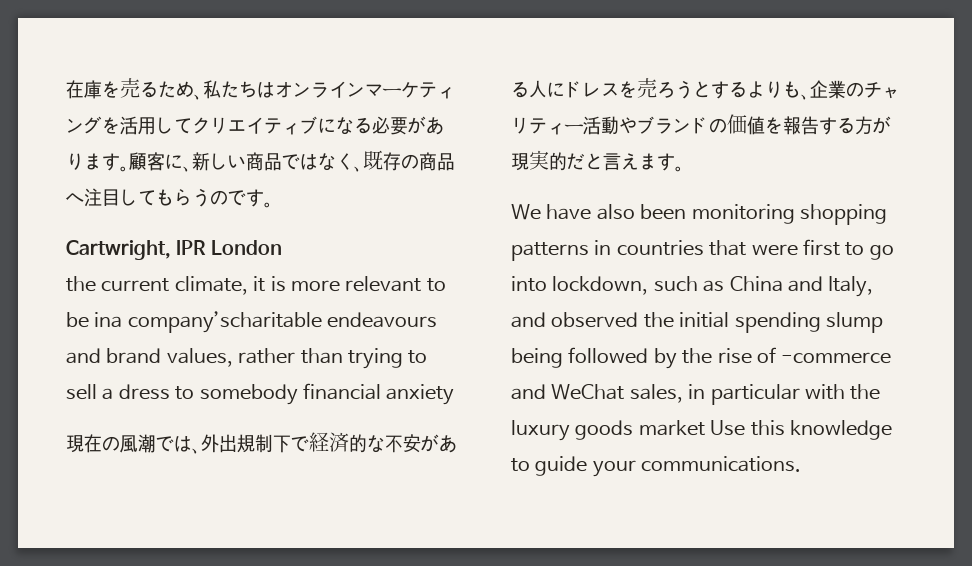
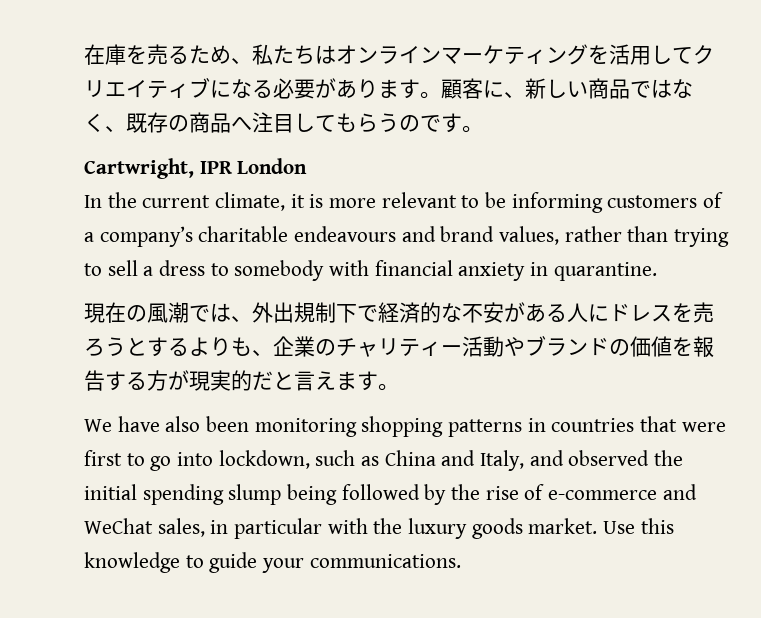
(282, 247) none -> [84,195,102,208] In
[94,311,322,333] ina company’scharitable -> [511,192,724,213] [84,226,289,247] informing customers of a company’s charitable
(298, 394) none -> [329,260,370,276] with
(455, 394) none -> [530,262,657,281] in quarantine.
[781,352,892,364] -commerce -> [548,490,658,500] e-commerce
[638,420,705,436] market -> [528,518,598,534] market.

